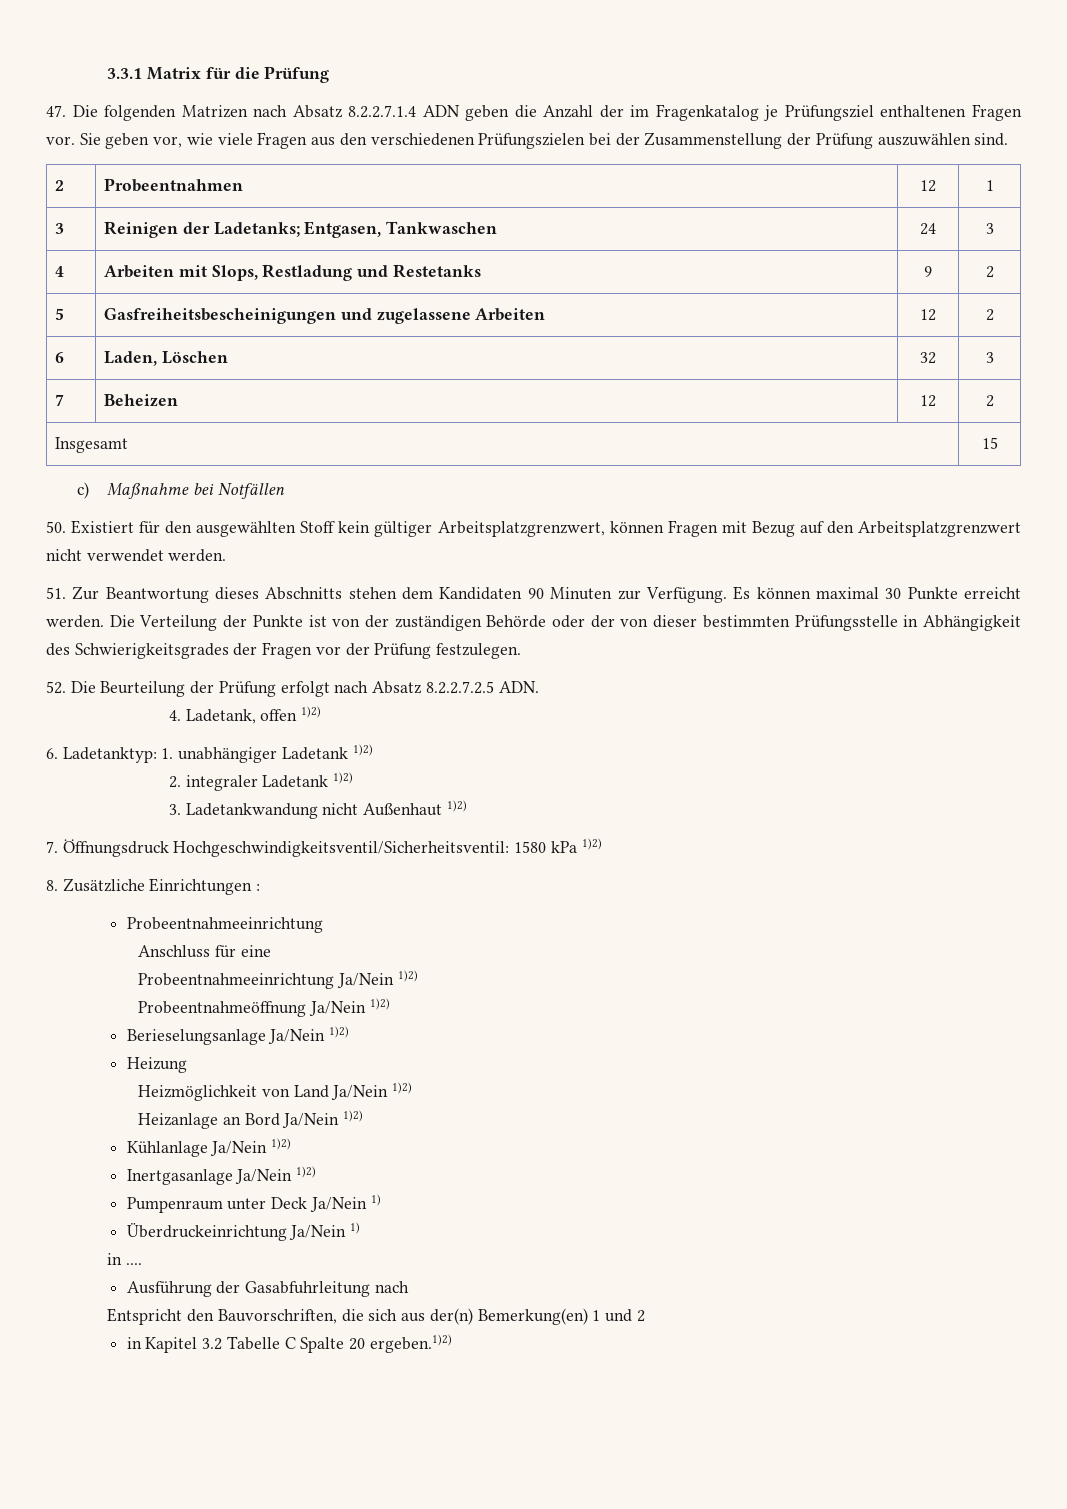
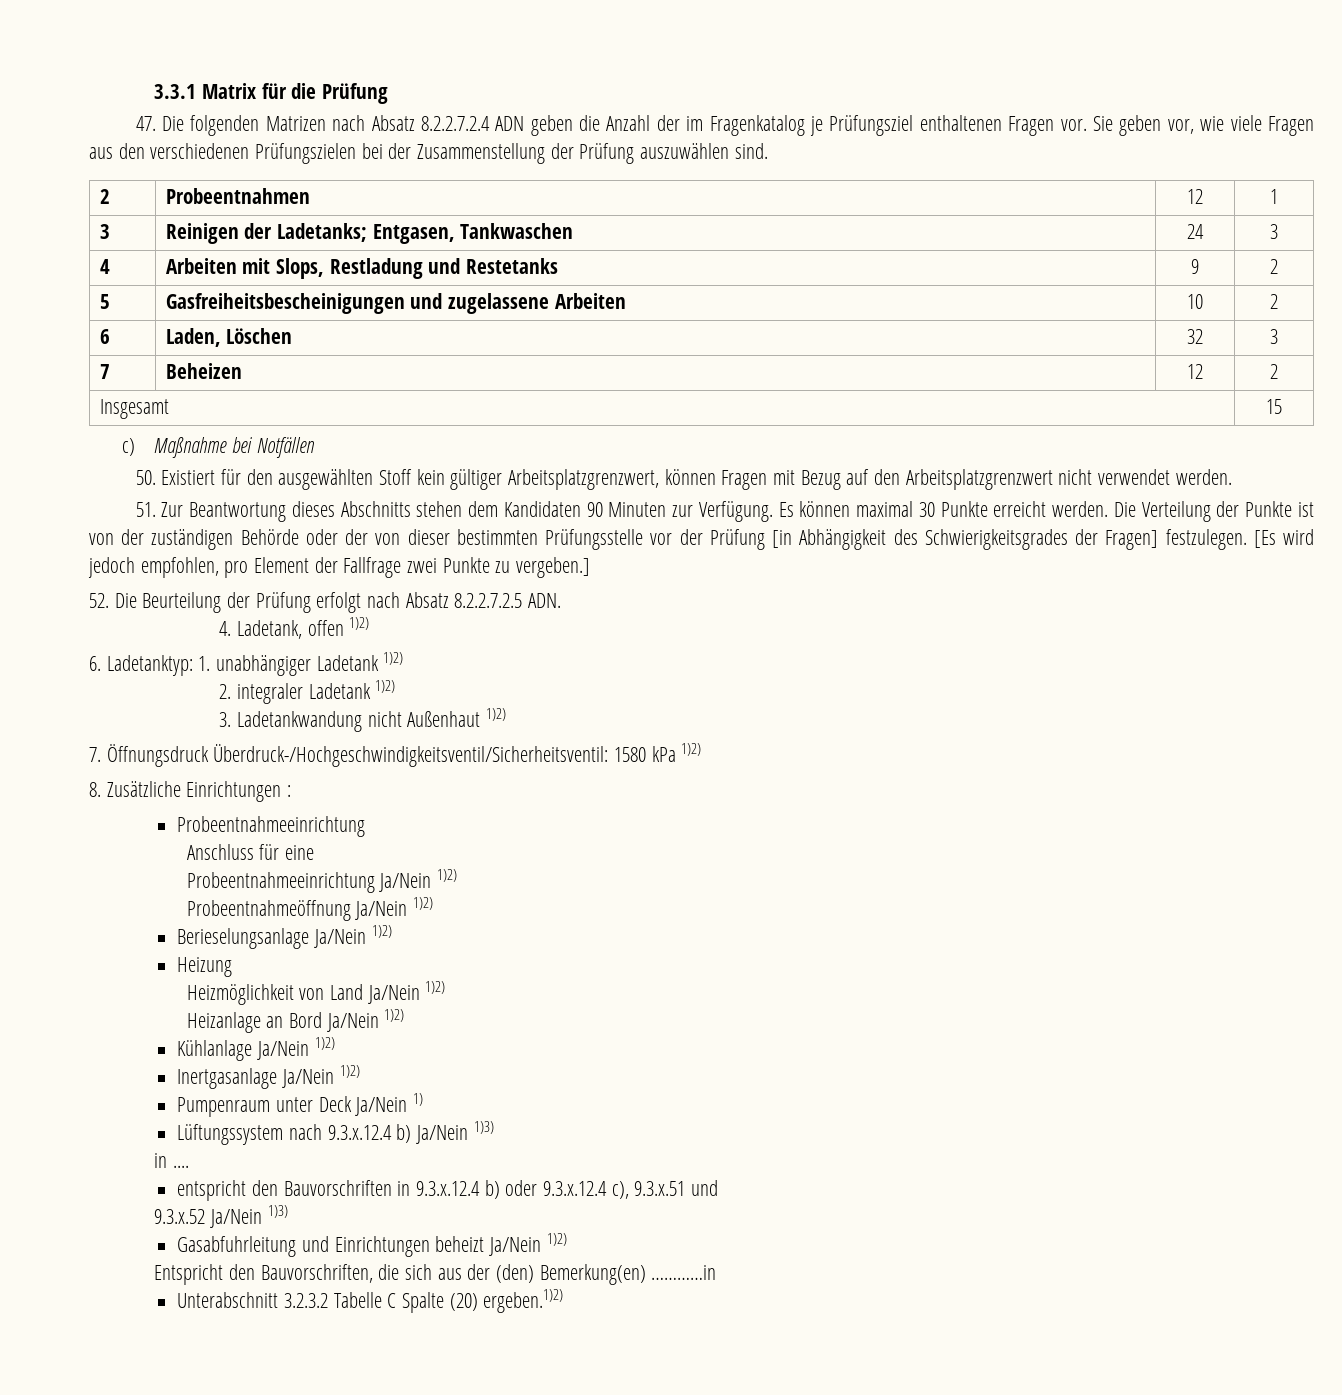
[348,105,417,118] 8.2.2.7.1.4 -> [420,116,490,131] 8.2.2.7.2.4
[920,309,936,321] 12 -> [1187,294,1203,309] 10
[903,615,1022,631] [46,642,522,659] in Abhängigkeit des Schwierigkeitsgrades der Fragen vor der Prüfung festzulegen. -> [650,529,1314,550] [88,557,591,578] vor der Prüfung [in Abhängigkeit des Schwierigkeitsgrades der Fragen] festzulegen. [Es wird jedoch empfohlen, pro Element der Fallfrage zwei Punkte zu vergeben.]
[173,841,510,857] Hochgeschwindigkeitsventil/Sicherheitsventil: -> [213,744,609,767] Überdruck-/Hochgeschwindigkeitsventil/Sicherheitsventil:
[126,1222,361,1241] [107,1253,143,1265] [126,1281,409,1297] Überdruckeinrichtung Ja/Nein 1) // in .... // Ausführung der Gasabfuhrleitung nach -> [177,1121,494,1145] [154,1153,189,1168] [177,1180,718,1201] [154,1205,288,1228] [177,1233,567,1257] Lüftungssystem nach 9.3.x.12.4 b) Ja/Nein 1)3) // in .... // entspricht den Bauvorschriften in 9.3.x.12.4 b) oder 9.3.x.12.4 c), 9.3.x.51 und // 9.3.x.52 Ja/Nein 1)3) // Gasabfuhrleitung und Einrichtungen beheizt Ja/Nein 1)2)
[429,1308,645,1325] [126,1337,223,1353] der(n) Bemerkung(en) 1 und 2 // in Kapitel 3.2 -> [467,1264,717,1285] [177,1292,328,1308] der (den) Bemerkung(en) …………in // Unterabschnitt 3.2.3.2
[349,1338,366,1350] 20 -> [449,1293,478,1311] (20)

